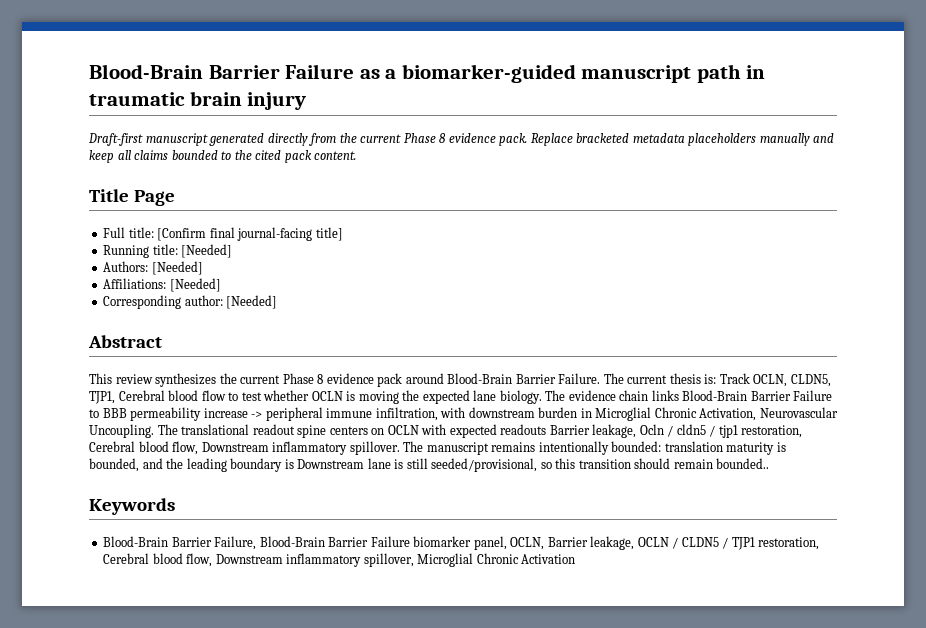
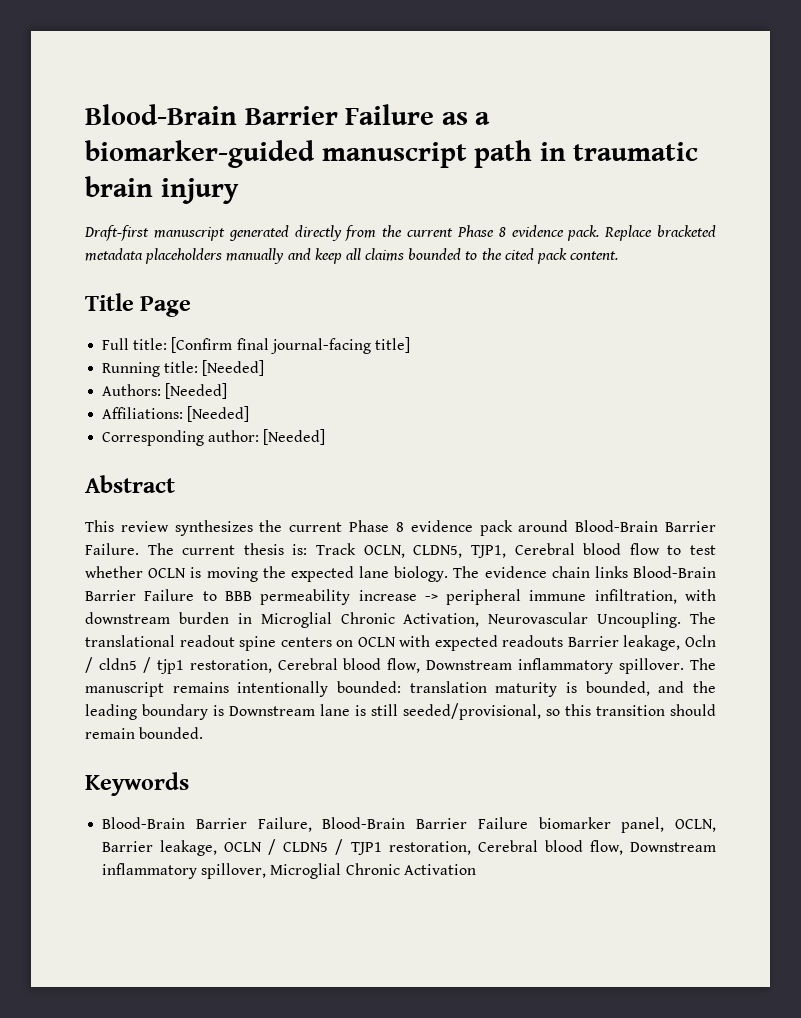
[716,458,770,469] bounded.. -> [139,727,204,739] bounded.

